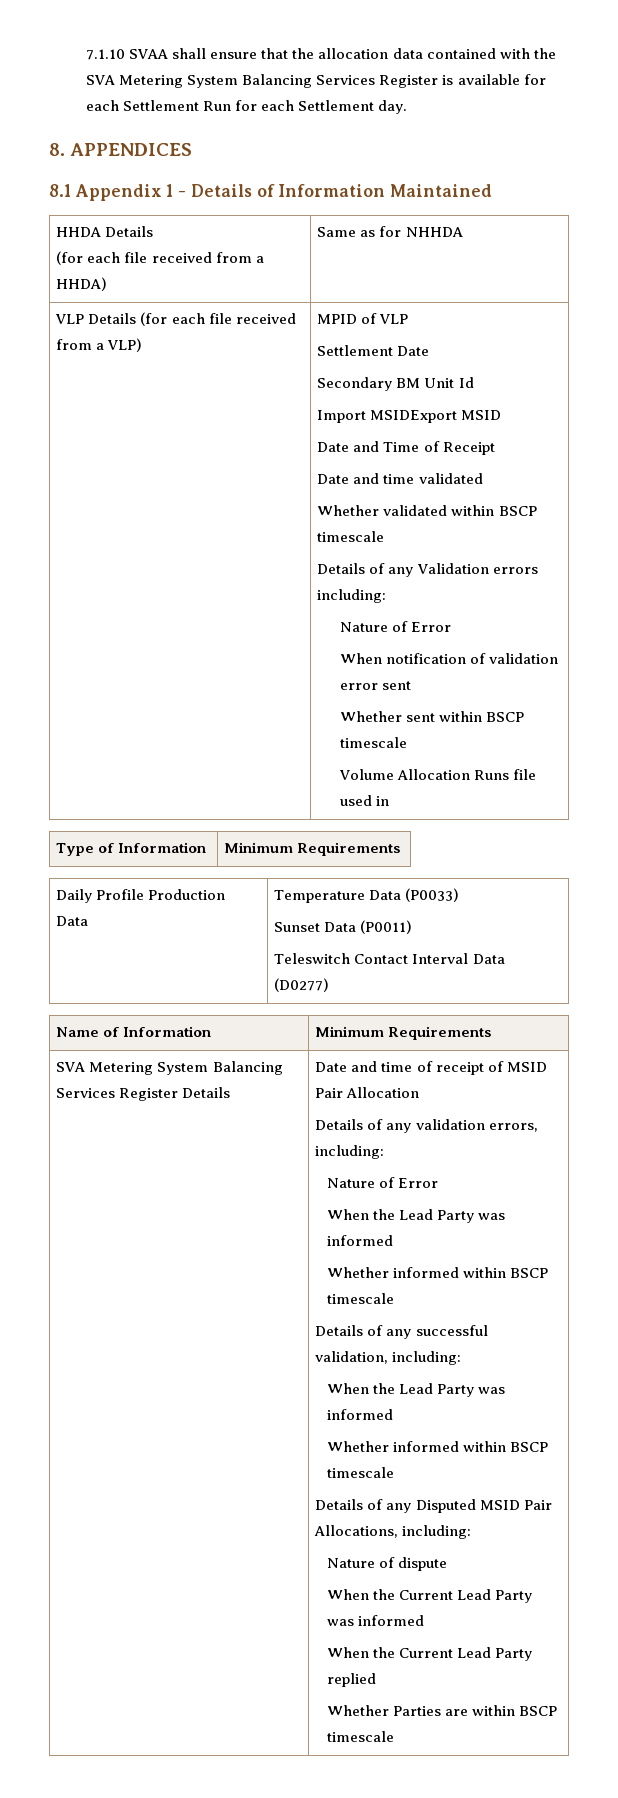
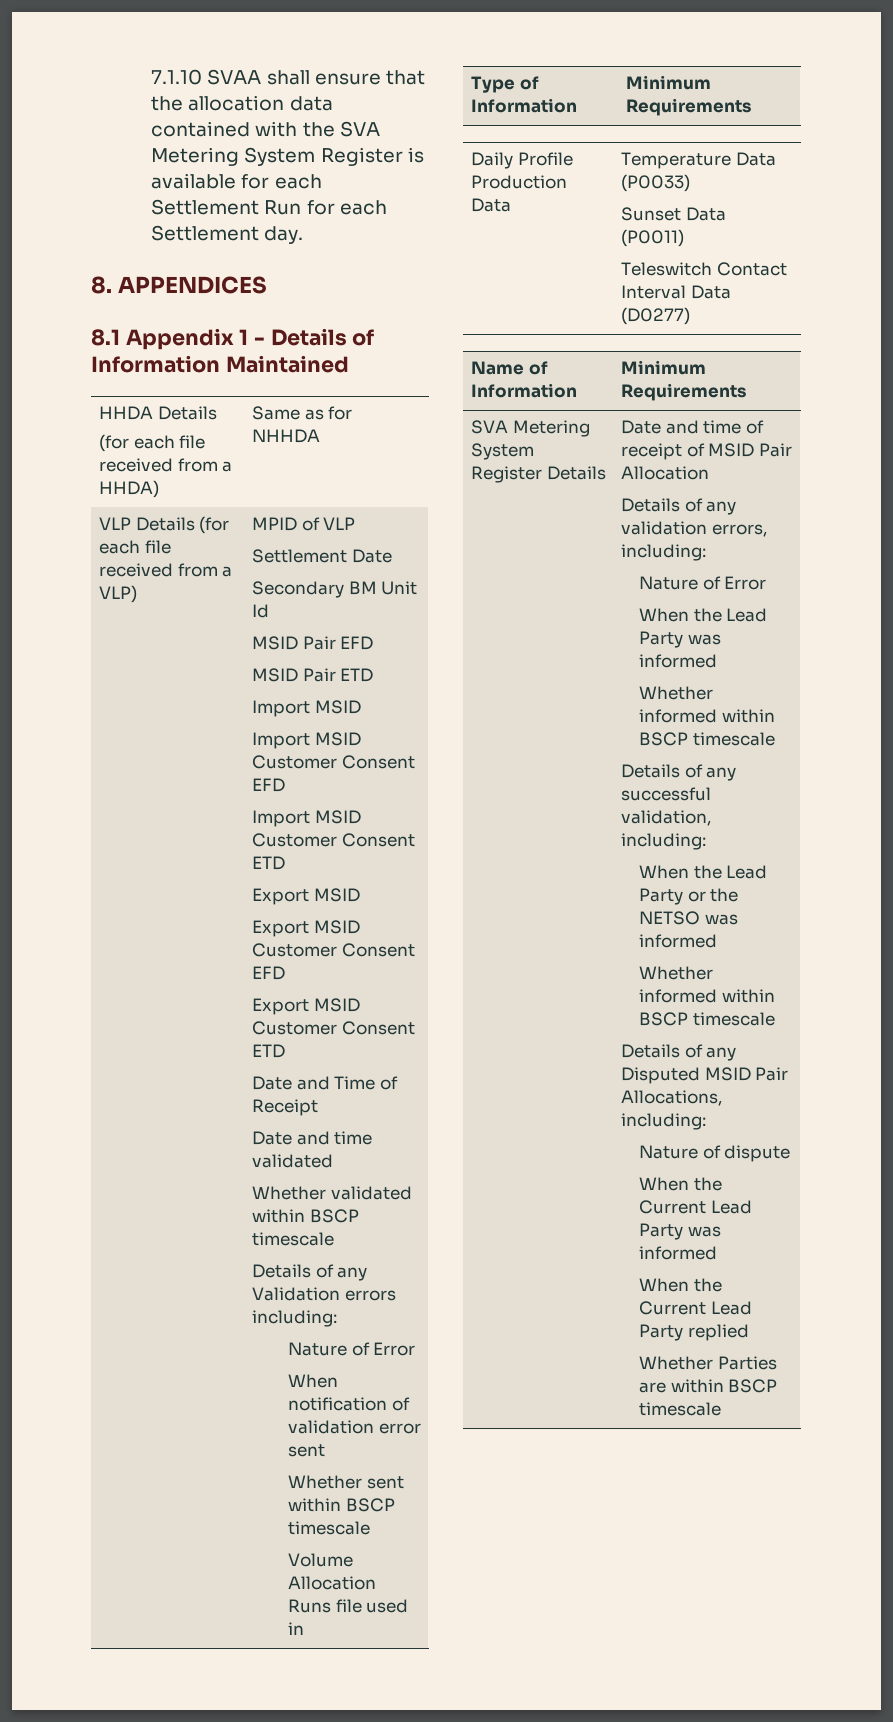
[242,74,376,88] Balancing Services -> (316, 156) none
[317,410,502,423] // Import MSIDExport MSID -> [251,636,374,650] [251,668,374,682] [251,700,361,717] [251,732,361,749] [251,755,415,769] [251,778,285,792] [251,810,361,827] [251,833,415,847] [251,856,285,870] [251,888,360,905] [251,920,360,937] [251,943,415,957] [251,966,285,980] [251,998,360,1015] [251,1021,415,1035] [251,1044,285,1058] // MSID Pair EFD // MSID Pair ETD // Import MSID // Import MSID Customer Consent EFD // Import MSID Customer Consent ETD // Export MSID // Export MSID Customer Consent EFD // Export MSID Customer Consent ETD
[212,1061,283,1075] [56,1088,116,1098] Balancing Services -> (534, 451) none
(474, 1390) none -> [687,888,739,902] [639,911,701,925] or the NETSO

